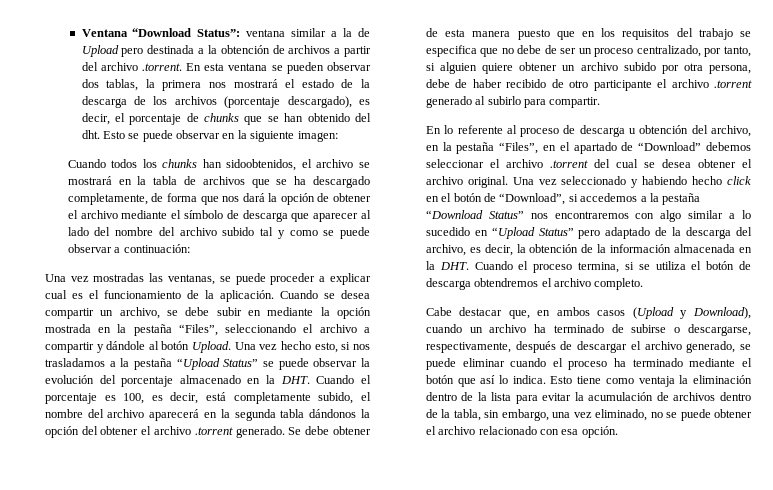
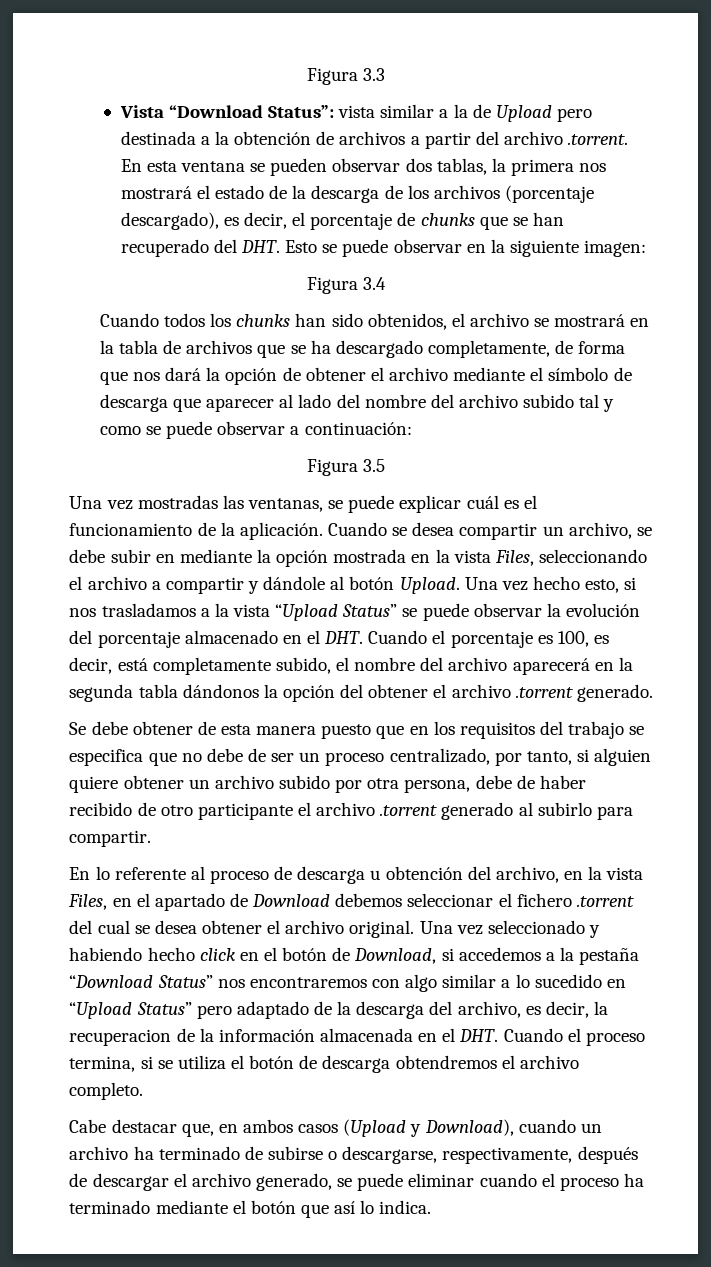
[81,29,128,37] Ventana -> [306,68,386,85] [119,105,164,118] Figura 3.3 // Vista
[246,29,286,37] ventana -> [338,105,376,118] vista
[307,113,371,122] [81,130,100,139] obtenido del dht. -> [120,239,281,257] recuperado del DHT.
(338, 136) none -> [306,277,387,294] // Figura 3.4
[226,159,297,171] sidoobtenidos, -> [331,313,447,330] sido obtenidos,
(190, 248) none -> [306,459,386,476] // Figura 3.5
[270,273,371,285] [44,290,67,299] proceder a explicar cual -> [399,495,499,513] explicar cuál
[133,324,218,336] pestaña “Files”, -> [453,550,534,566] vista Files,
[133,358,172,370] pestaña -> [232,604,270,617] vista
[266,375,276,384] la -> [306,630,320,644] el
(285, 432) none -> (653, 693) //
[456,142,539,154] pestaña “Files”, -> [606,867,644,880] [68,894,108,910] vista Files,
[638,142,702,151] “Download” -> [252,894,331,907] Download
[505,159,543,168] archivo -> [516,893,572,907] fichero
[499,193,566,205] “Download”, -> [354,948,437,964] Download,
[529,244,579,253] obtención -> [69,1029,172,1046] recuperacion
[425,261,435,270] la -> [442,1028,456,1042] el
[550,375,752,387] [425,392,752,404] [425,409,752,421] [425,426,618,438] Esto tiene como ventaja la eliminación dentro de la lista para evitar la acumulación de archivos dentro de la tabla, sin embargo, una vez eliminado, no se puede obtener el archivo relacionado con esa opción. -> (432, 1207) none

